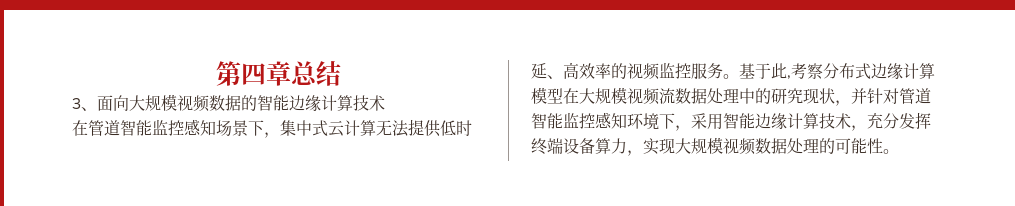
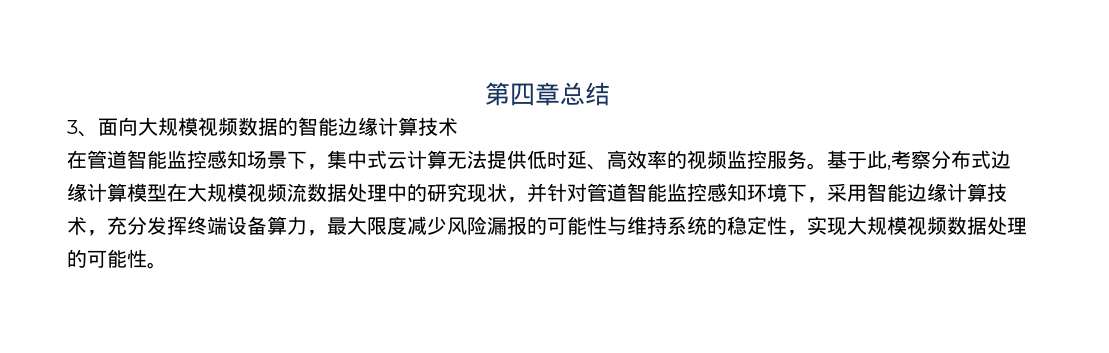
(643, 153) none -> [327,216,807,236] 最大限度减少风险漏报的可能性与维持系统的稳定性，

